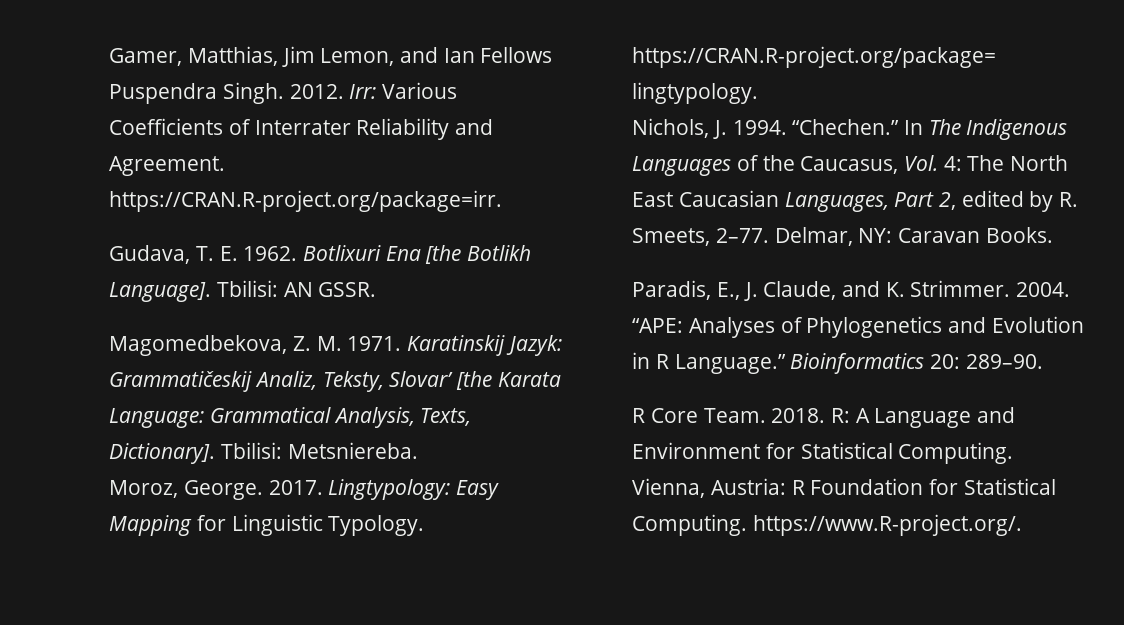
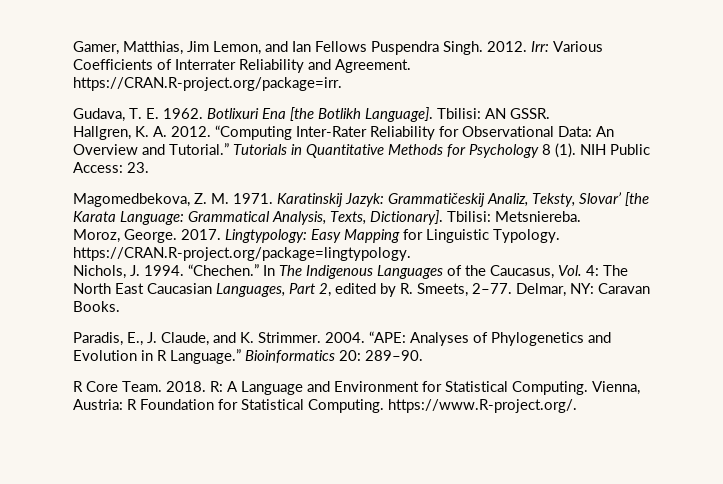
(377, 289) none -> [73,125,615,140] [73,143,651,158] [73,162,150,173] // Hallgren, K. A. 2012. “Computing Inter-Rater Reliability for Observational Data: An Overview and Tutorial.” Tutorials in Quantitative Methods for Psychology 8 (1). NIH Public Access: 23.

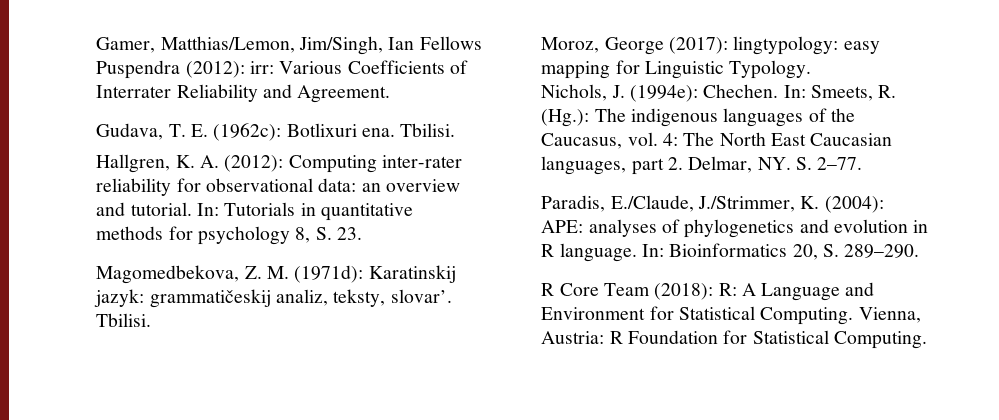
[123,41,550,55] Matthias, Jim Lemon, and Ian Fellows Puspendra Singh. 2012. Irr: -> [160,36,482,55] [96,60,274,79] Matthias/Lemon, Jim/Singh, Ian Fellows Puspendra (2012): irr:
[73,77,343,91] https://CRAN.R-project.org/package=irr. -> (391, 94) none
[163,107,551,122] [73,125,615,140] [73,143,651,158] [73,162,150,173] [73,192,650,207] [73,210,582,225] [73,229,401,243] 1962. Botlixuri Ena [the Botlikh Language]. Tbilisi: AN GSSR. // Hallgren, K. A. 2012. “Computing Inter-Rater Reliability for Observational Data: An Overview and Tutorial.” Tutorials in Quantitative Methods for Psychology 8 (1). NIH Public Access: 23. // Magomedbekova, Z. M. 1971. Karatinskij Jazyk: Grammatičeskij Analiz, Teksty, Slovar’ [the Karata Language: Grammatical Analysis, Texts, Dictionary]. Tbilisi: Metsniereba. // Moroz, George. 2017. Lingtypology: Easy Mapping -> [213,123,456,141] [96,154,462,173] [96,178,460,196] [96,202,413,221] [96,226,362,245] [96,265,456,284] [94,289,452,308] [96,313,152,327] [541,36,880,55] [541,61,611,79] (1962c): Botlixuri ena. Tbilisi. // Hallgren, K. A. (2012): Computing inter-rater reliability for observational data: an overview and tutorial. In: Tutorials in quantitative methods for psychology 8, S. 23. // Magomedbekova, Z. M. (1971d): Karatinskij jazyk: grammatičeskij analiz, teksty, slovar’. Tbilisi. // Moroz, George (2017): lingtypology: easy mapping
[73,247,412,261] https://CRAN.R-project.org/package=lingtypology. -> (812, 69) none
[144,264,444,279] 1994. “Chechen.” In The Indigenous Languages -> [629,84,897,102] [541,108,804,127] (1994e): Chechen. In: Smeets, R. (Hg.): The indigenous languages
[558,265,583,276] Vol. -> [627,132,658,146] vol.
[216,283,651,297] [73,301,121,312] [73,331,612,346] [73,349,424,364] Languages, Part 2, edited by R. Smeets, 2–77. Delmar, NY: Caravan Books. // Paradis, E., J. Claude, and K. Strimmer. 2004. “APE: Analyses of Phylogenetics and Evolution in R Language.” Bioinformatics 20: 289–90. -> [541,156,863,175] [541,195,884,213] [541,219,929,238] [541,243,920,262] languages, part 2. Delmar, NY. S. 2–77. // Paradis, E./Claude, J./Strimmer, K. (2004): APE: analyses of phylogenetics and evolution in R language. In: Bioinformatics 20, S. 289–290.
[122,381,207,392] Team. 2018. -> [603,283,714,300] Team (2018):
[388,399,578,413] https://www.R-project.org/. -> (927, 340) none

